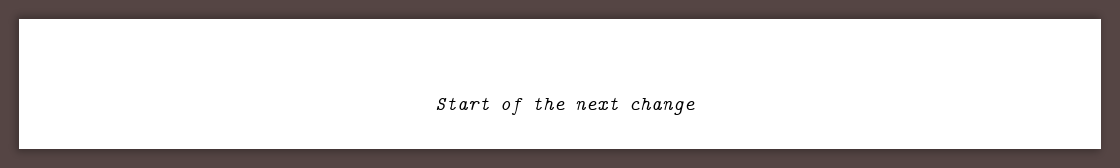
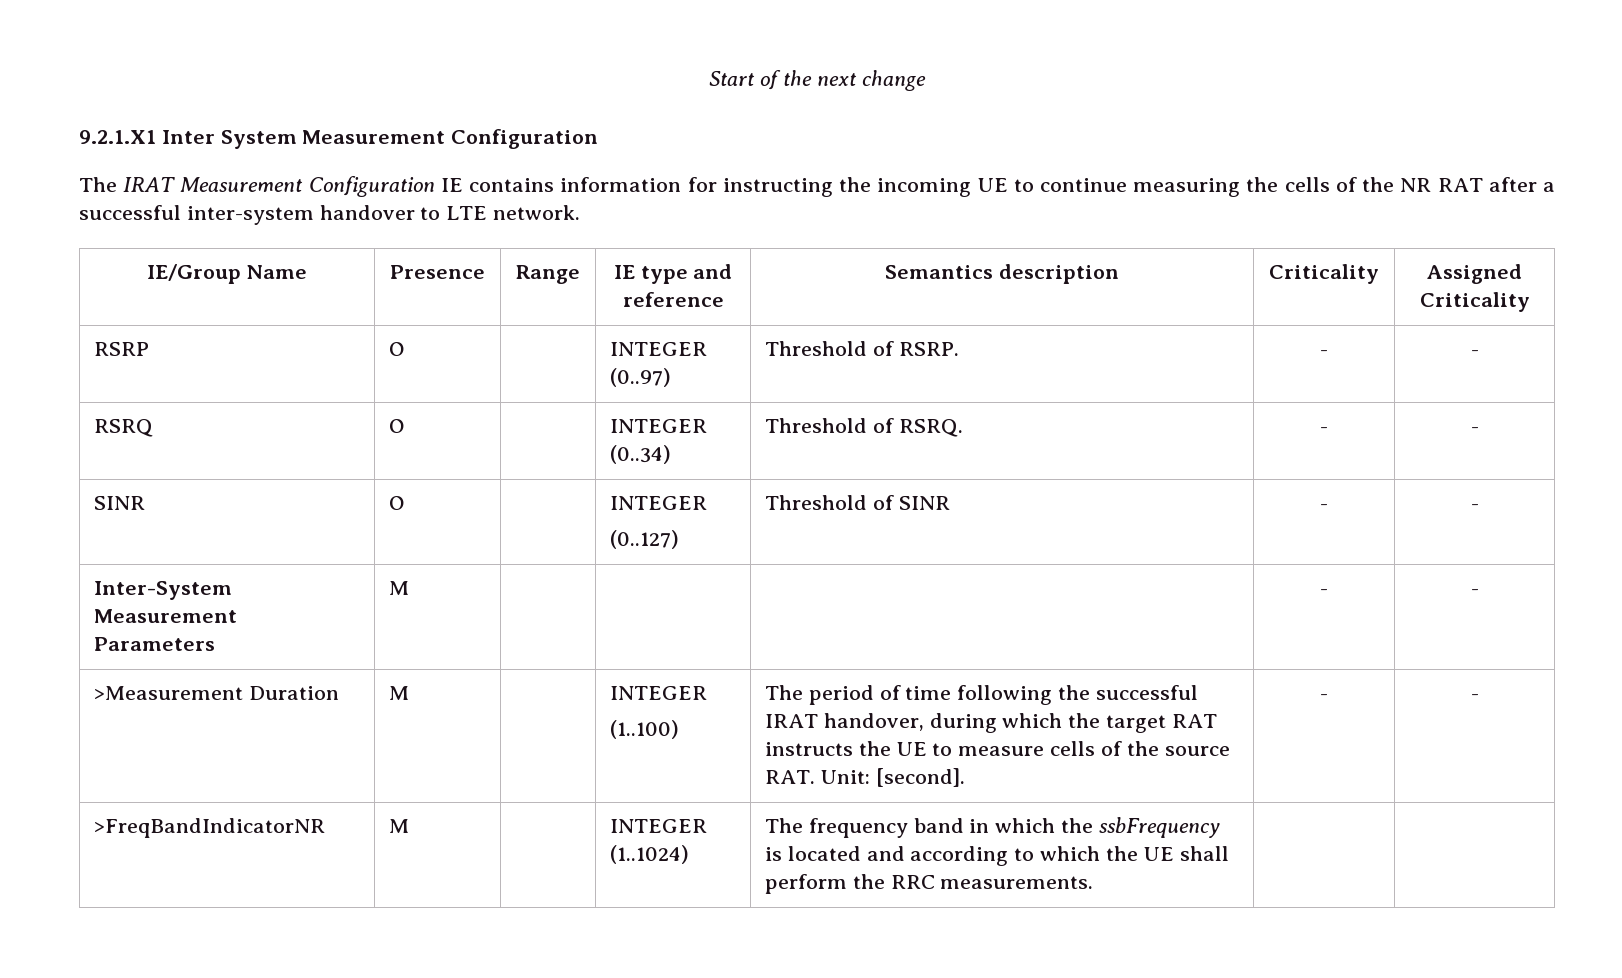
(695, 106) none -> [79,129,599,149] [79,176,1556,197] [79,205,581,225] [146,264,308,284] [390,265,485,279] [516,265,580,284] [613,264,733,284] [622,292,724,307] [885,264,1119,284] [1269,264,1379,284] [1427,264,1522,284] [1419,292,1530,312] [94,342,150,356] [389,342,406,356] [610,342,708,356] [610,368,672,387] [765,341,959,356] [1320,350,1328,356] [1470,350,1479,356] [94,419,154,437] [389,419,406,433] [610,419,708,433] [610,445,672,464] [765,418,963,437] [1320,427,1328,433] [1470,427,1479,433] [94,496,146,510] [389,496,406,510] [610,496,708,510] [610,530,680,549] [765,495,950,510] [1320,504,1328,510] [1470,504,1479,510] [94,581,233,600] [94,609,238,623] [94,637,216,651] [389,581,410,595] [1320,589,1328,595] [1470,589,1479,595] [94,686,339,700] [389,686,410,700] [610,686,708,700] [610,720,680,739] [765,685,1198,705] [765,713,1217,733] [765,741,1230,756] [765,768,965,787] [1320,694,1328,700] [1470,694,1479,700] [94,818,326,838] [389,819,410,833] [610,819,708,833] [610,845,690,864] [765,817,1220,838] [765,846,1229,866] [765,874,1094,894] // 9.2.1.X1 Inter System Measurement Configuration // The IRAT Measurement Configuration IE contains information for instructing the incoming UE to continue measuring the cells of the NR RAT after a successful inter-system handover to LTE network. // IE/Group Name | Presence | Range | IE type and reference | Semantics description | Criticality | Assigned Criticality // RSRP | O | | INTEGER (0..97) | Threshold of RSRP. | - | - // RSRQ | O | | INTEGER (0..34) | Threshold of RSRQ. | - | - // SINR | O | | INTEGER // (0..127) | Threshold of SINR | - | - // Inter-System Measurement Parameters | M | | | | - | - // >Measurement Duration | M | | INTEGER // (1..100) | The period of time following the successful IRAT handover, during which the target RAT instructs the UE to measure cells of the source RAT. Unit: [second]. | - | - // >FreqBandIndicatorNR | M | | INTEGER (1..1024) | The frequency band in which the ssbFrequency is located and according to which the UE shall perform the RRC measurements. | |

